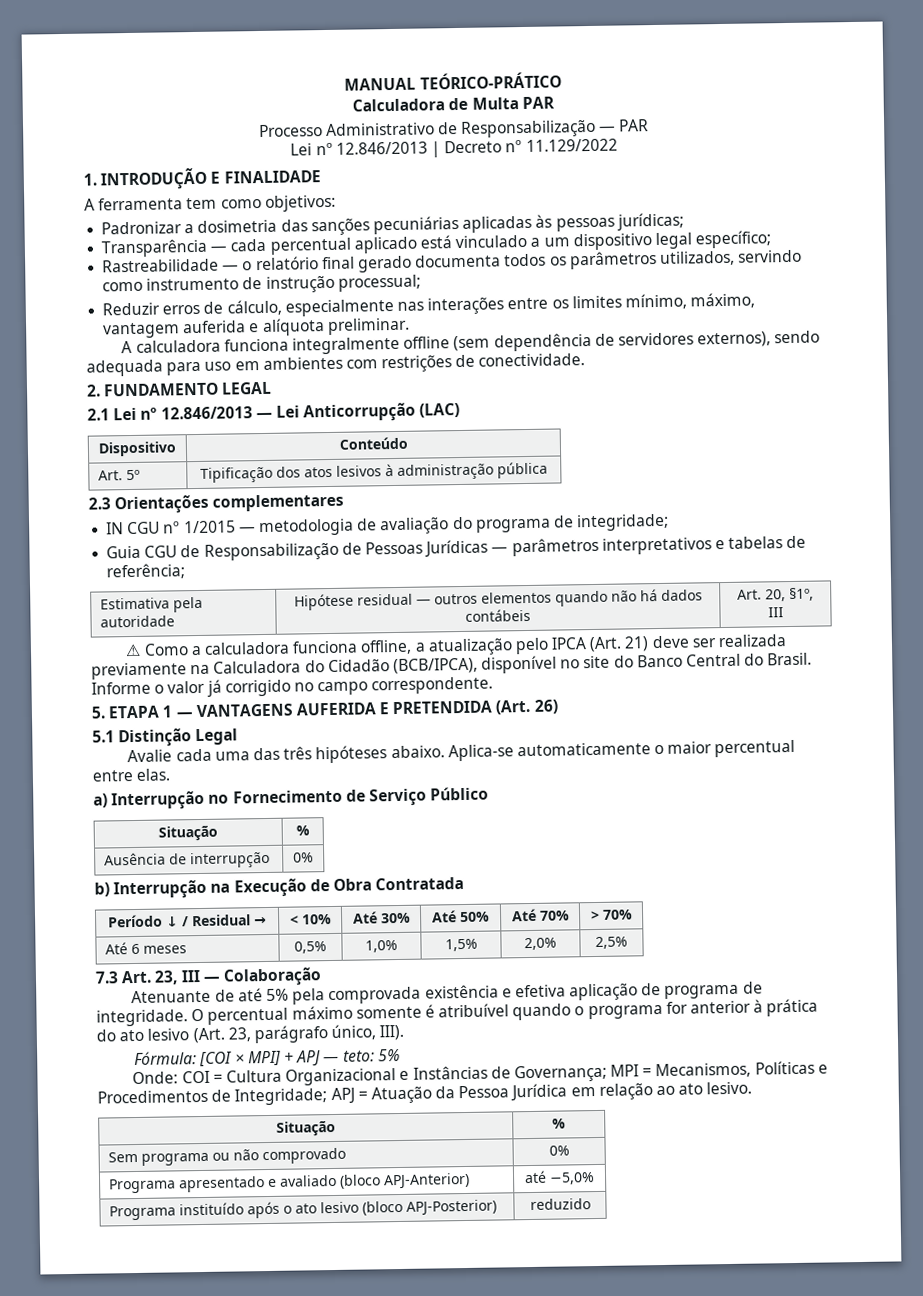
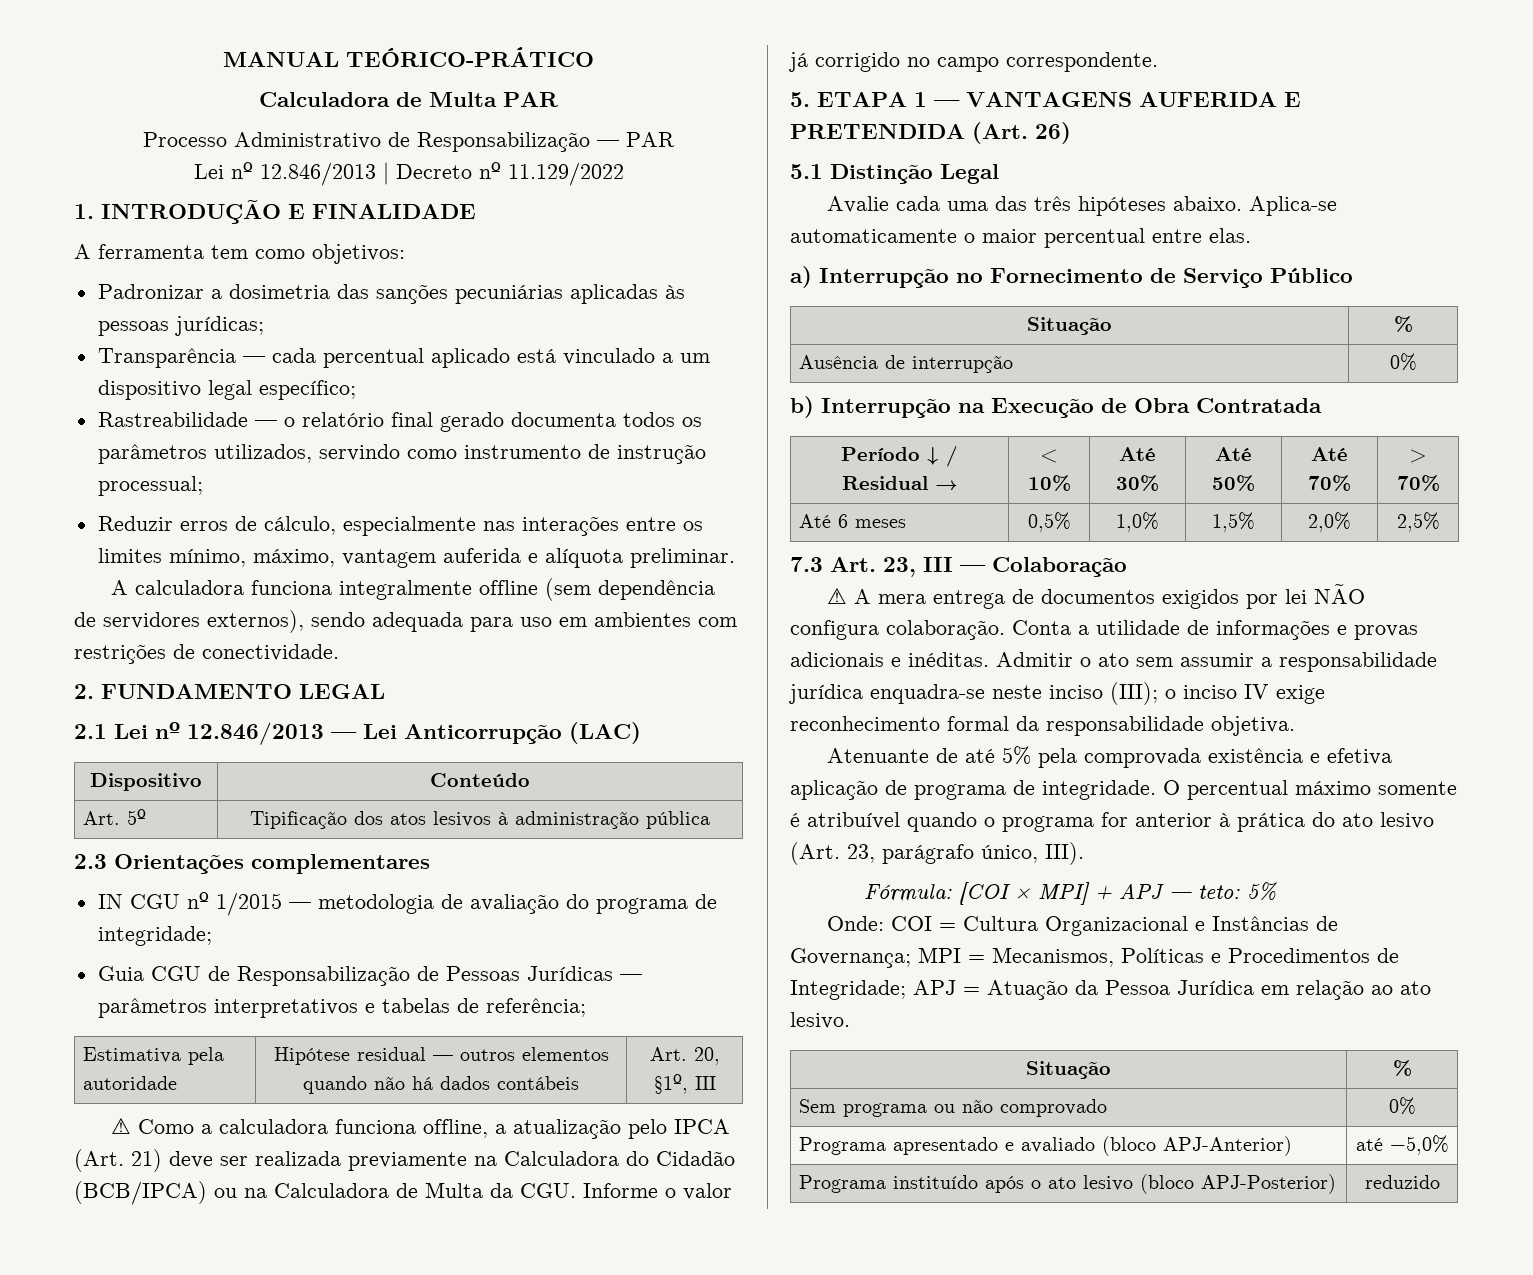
[392,652,813,675] (BCB/IPCA), disponível no site do Banco Central do Brasil. -> [74,1181,576,1205] (BCB/IPCA) ou na Calculadora de Multa da CGU.
(322, 977) none -> [827,583,1366,609] [790,620,1418,640] [790,652,1437,672] [789,682,1325,705] [790,716,1295,736] // ⚠ A mera entrega de documentos exigidos por lei NÃO configura colaboração. Conta a utilidade de informações e provas adicionais e inéditas. Admitir o ato sem assumir a responsabilidade jurídica enquadra-se neste inciso (III); o inciso IV exige reconhecimento formal da responsabilidade objetiva.

